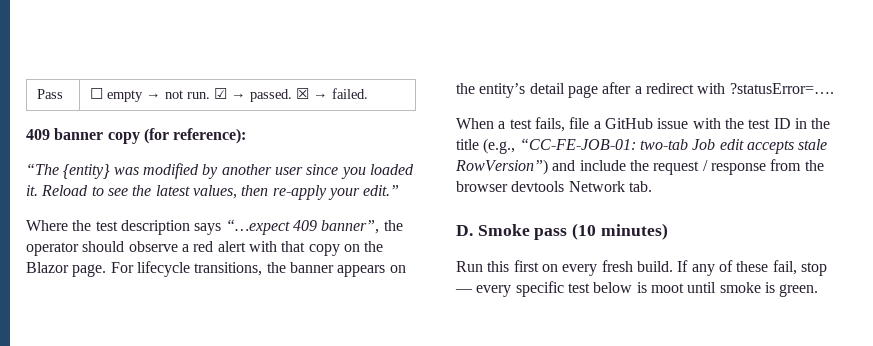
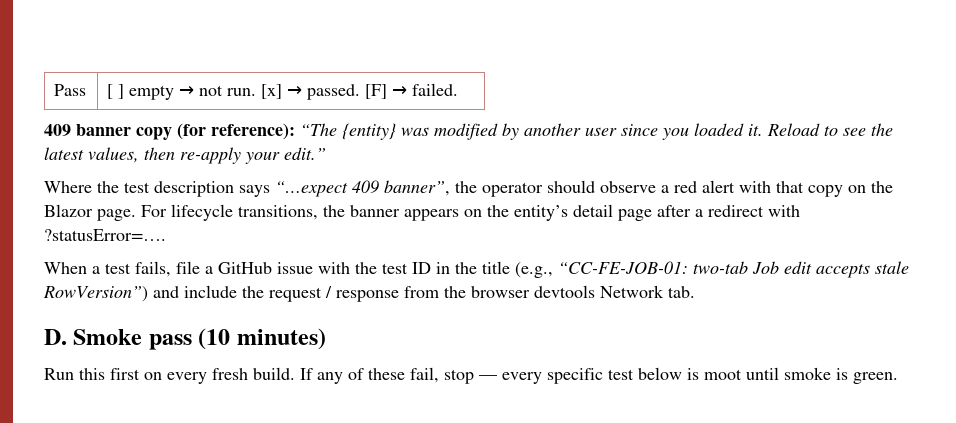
[90,88,104,99] ☐ -> [107,84,125,99] [ ]
[214,88,228,99] ☑ -> [261,84,283,99] [x]
[296,88,310,99] ☒ -> [365,84,388,99] [F]
(247, 136) // -> (295, 131) none

